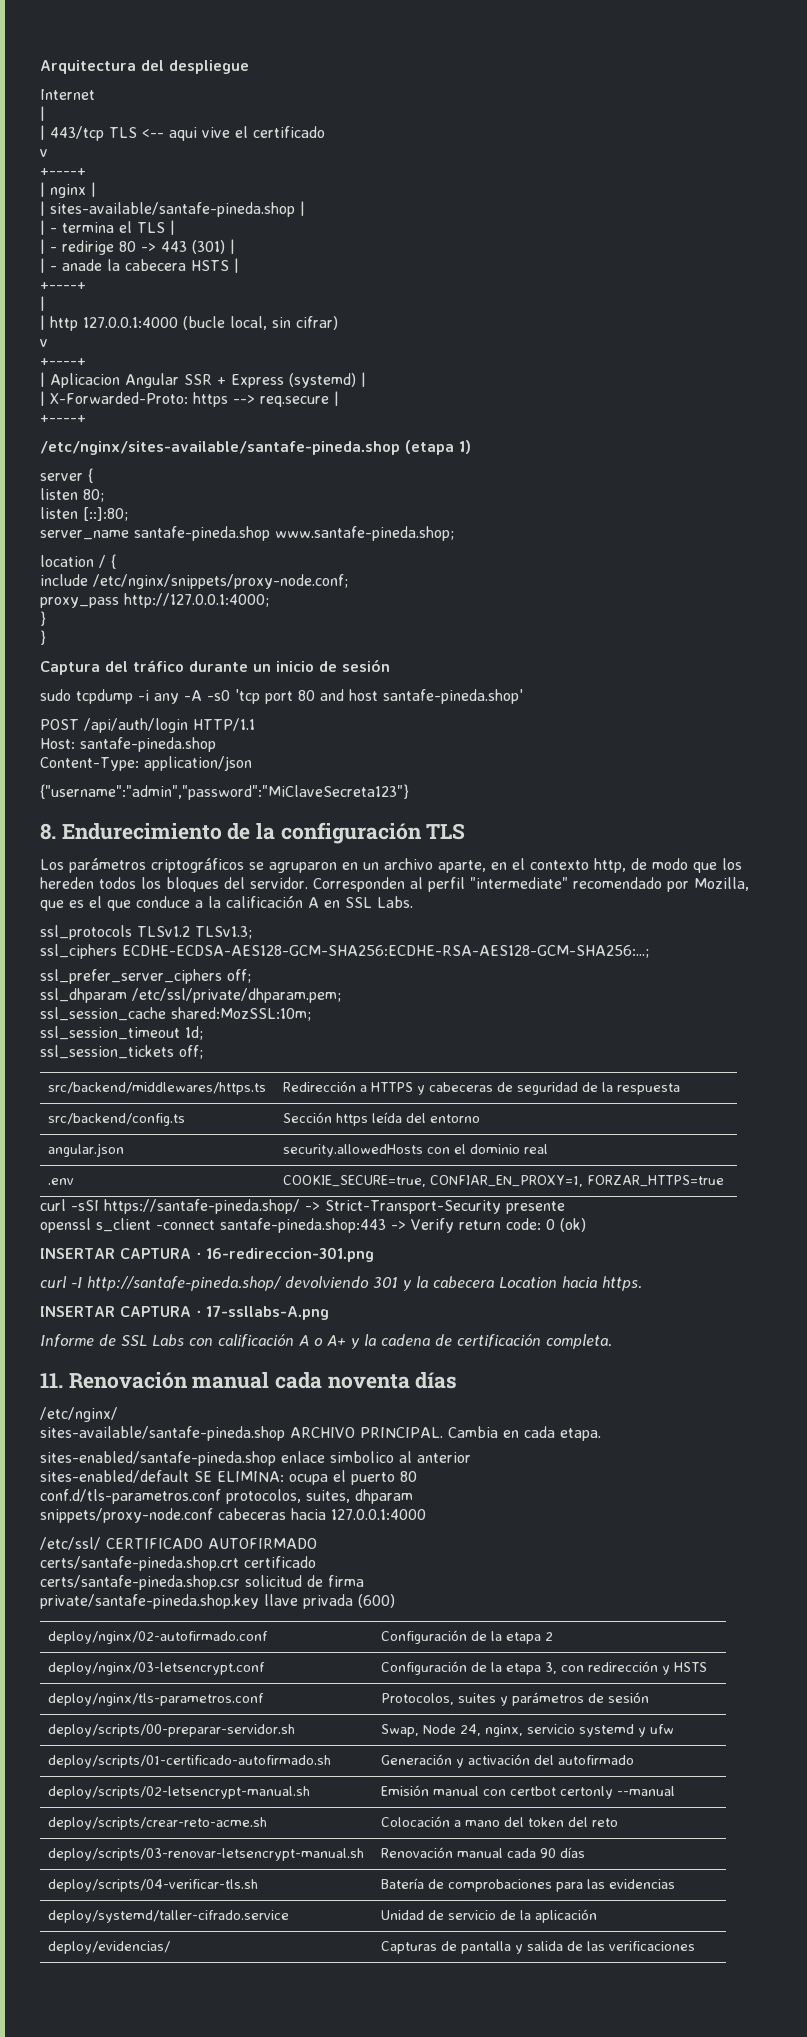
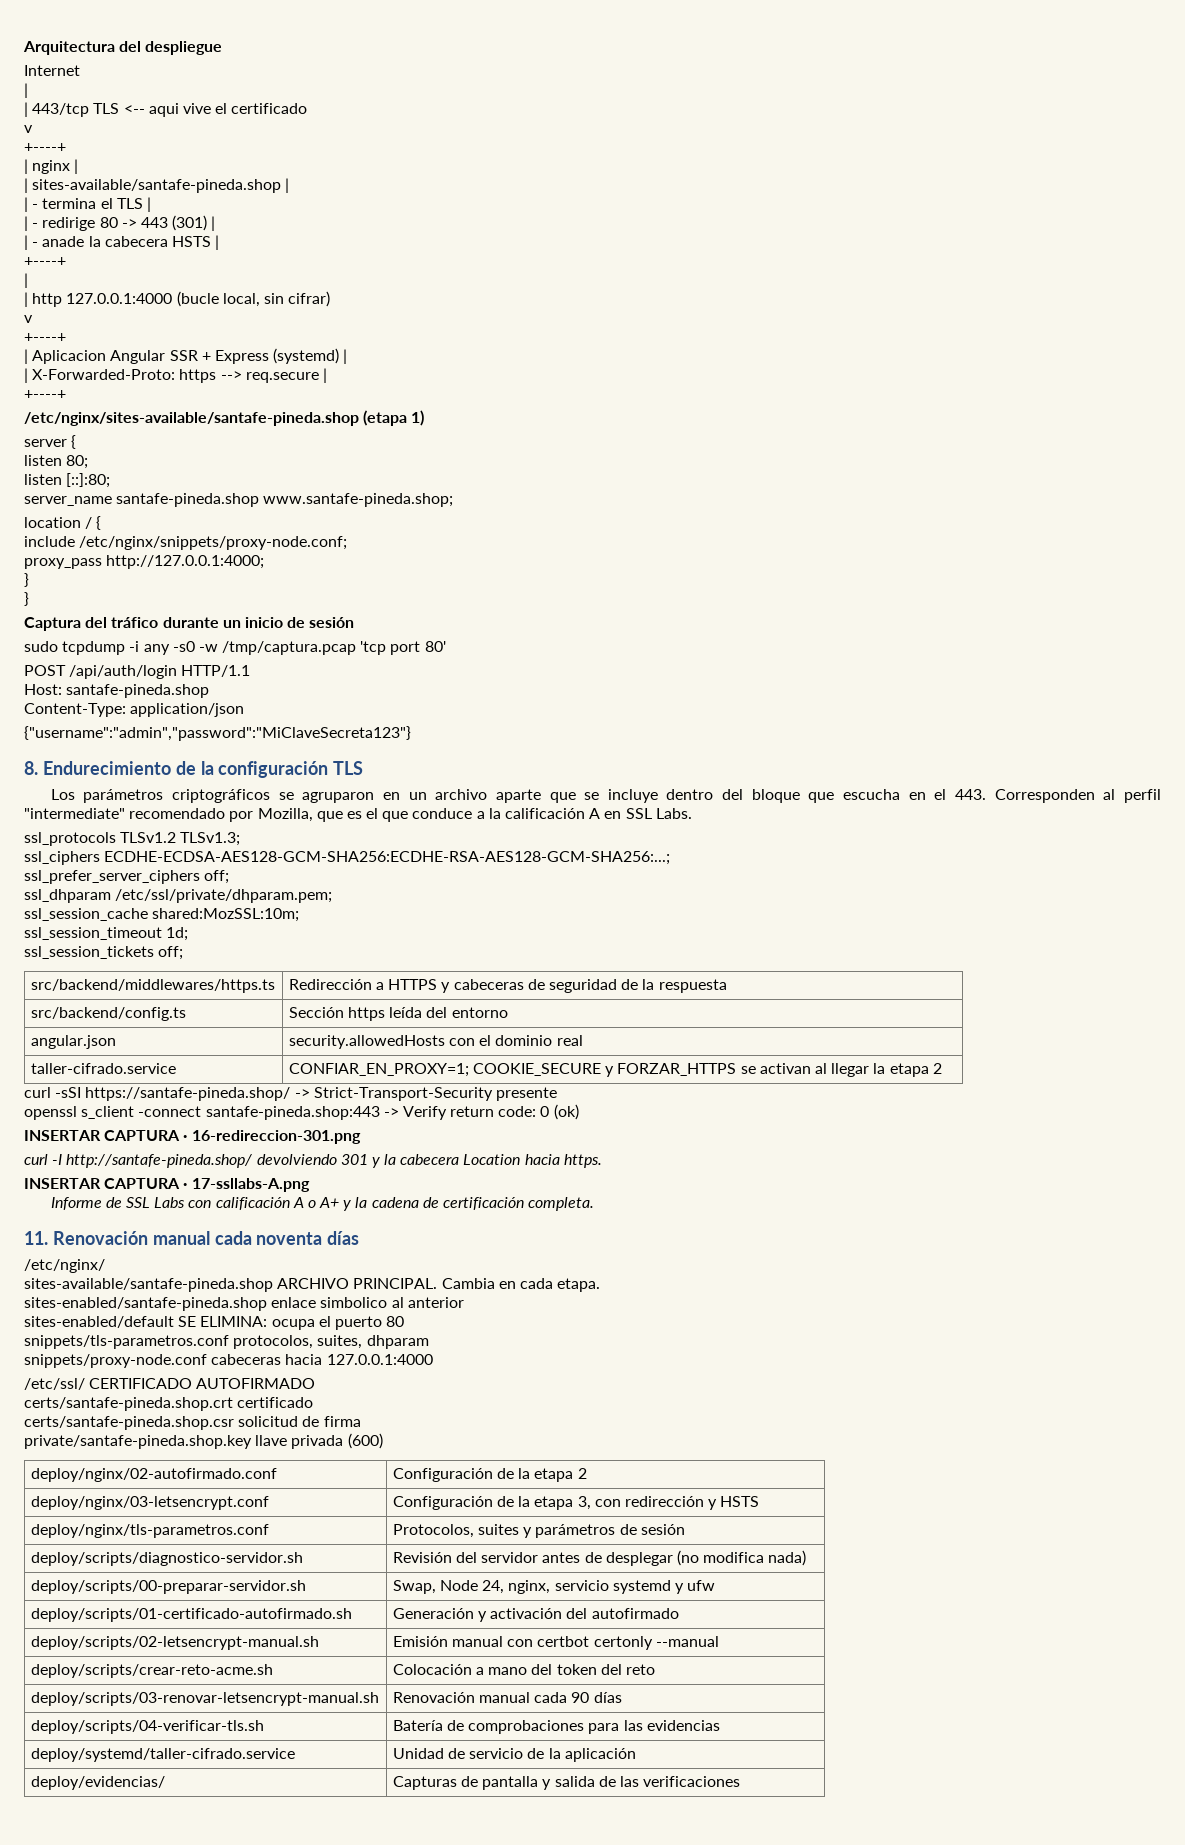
[184,689,523,704] -A -s0 'tcp port 80 and host santafe-pineda.shop' -> [172,641,446,655] -s0 -w /tmp/captura.pcap 'tcp port 80'
[438,858,742,873] [40,877,308,892] aparte, en el contexto http, de modo que los hereden todos los bloques del servidor. -> [495,789,987,803] aparte que se incluye dentro del bloque que escucha en el 443.
[48,1178,75,1185] [283,1175,725,1187] .env | COOKIE_SECURE=true, CONFIAR_EN_PROXY=1, FORZAR_HTTPS=true -> [30,1063,176,1074] [288,1063,942,1077] taller-cifrado.service | CONFIAR_EN_PROXY=1; COOKIE_SECURE y FORZAR_HTTPS se activan al llegar la etapa 2
[40,1489,221,1504] conf.d/tls-parametros.conf -> [24,1335,229,1349] snippets/tls-parametros.conf
(650, 1697) none -> [30,1552,303,1566] [392,1550,807,1566] // deploy/scripts/diagnostico-servidor.sh | Revisión del servidor antes de desplegar (no modifica nada)

